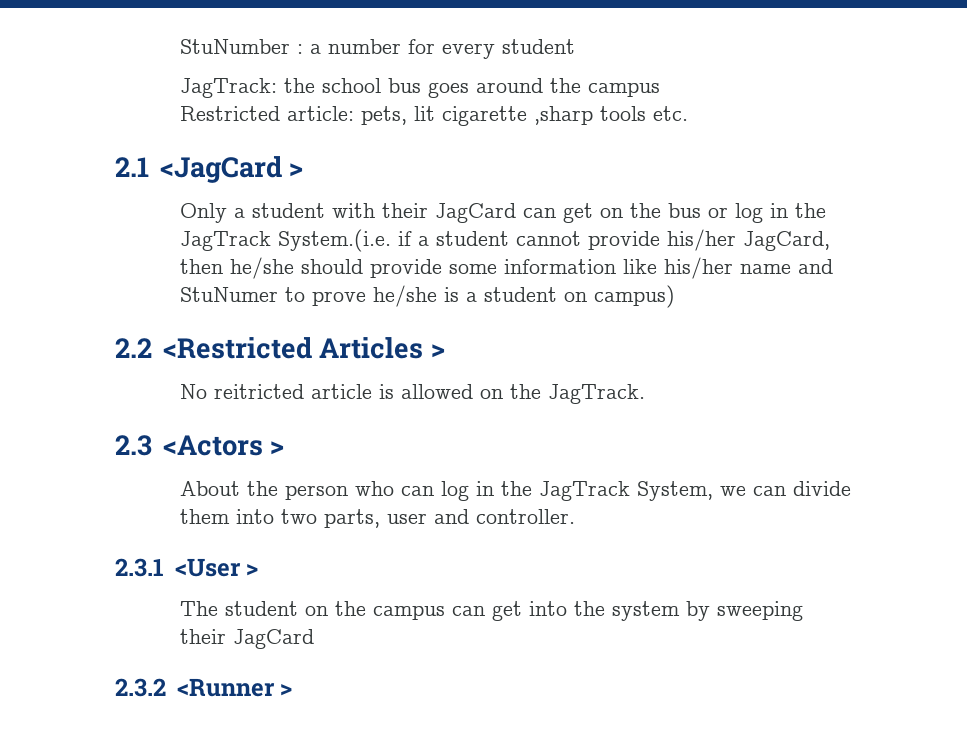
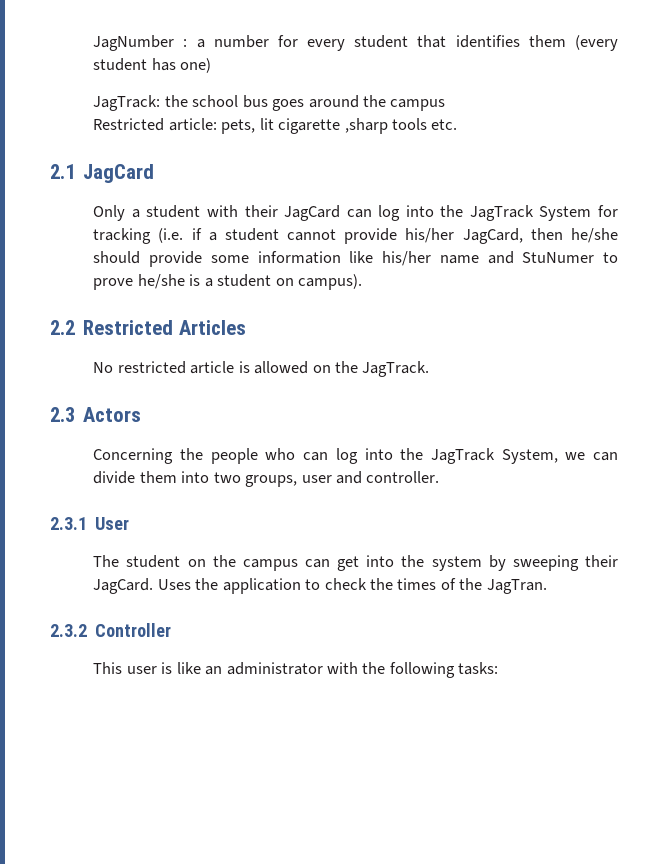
[180,39,291,54] StuNumber -> [93,35,175,51] JagNumber
(576, 46) none -> [417,35,618,51] [93,58,212,73] that identifies them (every student has one)
[159,156,304,183] <JagCard > -> [83,164,155,183] JagCard
[563,203,827,223] [180,229,392,252] get on the bus or log in the JagTrack System.(i.e. -> [378,205,619,221] [93,228,184,244] log into the JagTrack System for tracking (i.e.
[594,285,676,308] campus) -> [298,274,363,290] campus).
[162,337,312,359] <Restricted -> [83,320,174,335] Restricted
[430,344,445,358] > -> (246, 327) none
[214,384,305,399] reitricted -> [117,361,186,374] restricted
[162,435,285,456] [180,481,349,500] <Actors > // About the person -> [83,407,142,422] [93,448,258,464] Actors // Concerning the people
[476,481,495,496] in -> [364,448,393,460] into
[324,509,381,528] parts, -> [245,475,298,487] groups,
[174,558,259,577] <User > -> [95,517,130,530] User
[233,629,315,649] [115,678,293,697] JagCard // 2.3.2 <Runner > -> [93,578,547,594] [50,623,172,637] [93,662,499,678] JagCard. Uses the application to check the times of the JagTran. // 2.3.2 Controller // This user is like an administrator with the following tasks:

